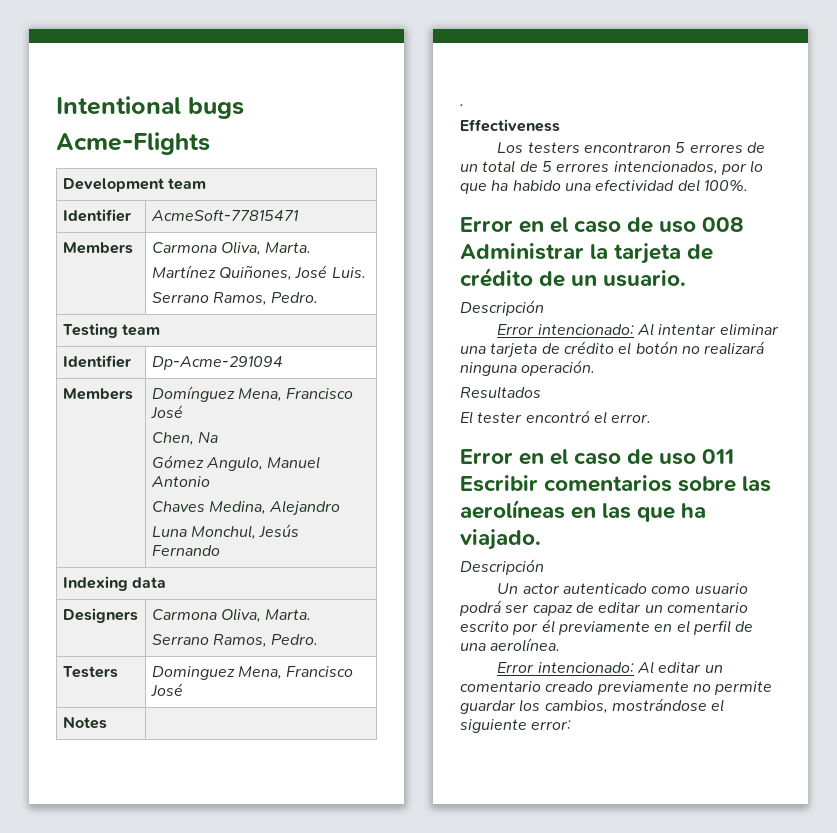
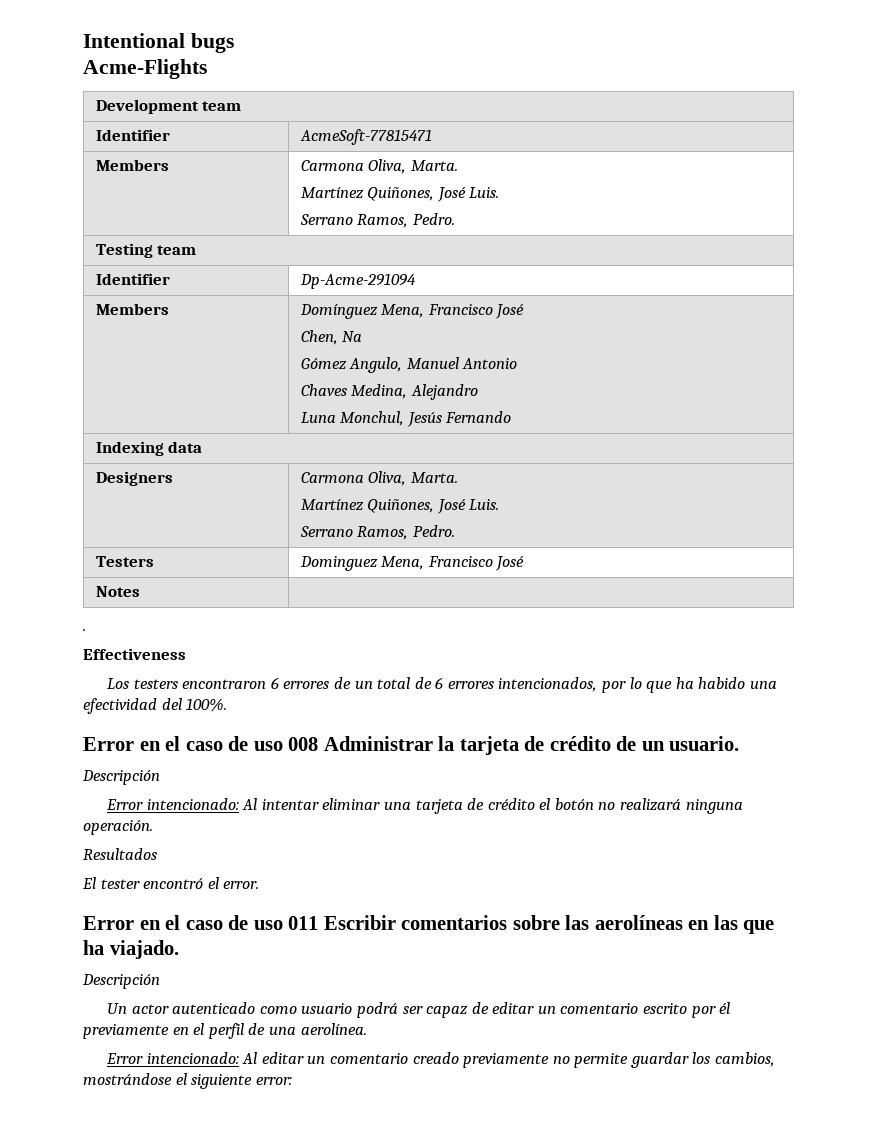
(312, 614) none -> [300,499,500,514] // Martínez Quiñones, José Luis.
[675,142,686,153] 5 -> [270,677,279,689] 6
[541,161,552,172] 5 -> [435,677,444,689] 6

